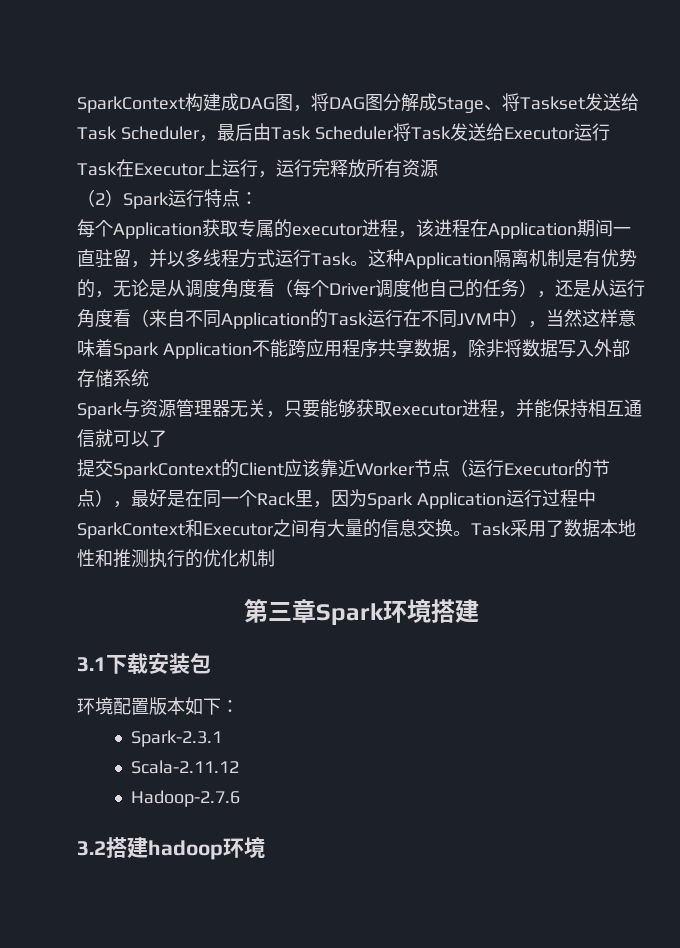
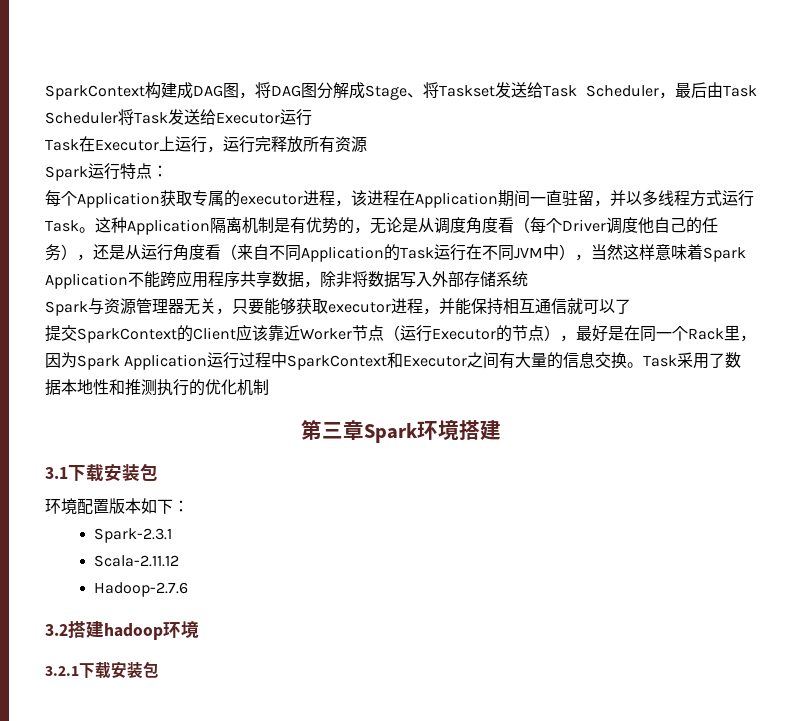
[77,189,123,207] （2） -> (367, 144) none
(265, 847) none -> [45,661,159,679] // 3.2.1下载安装包

